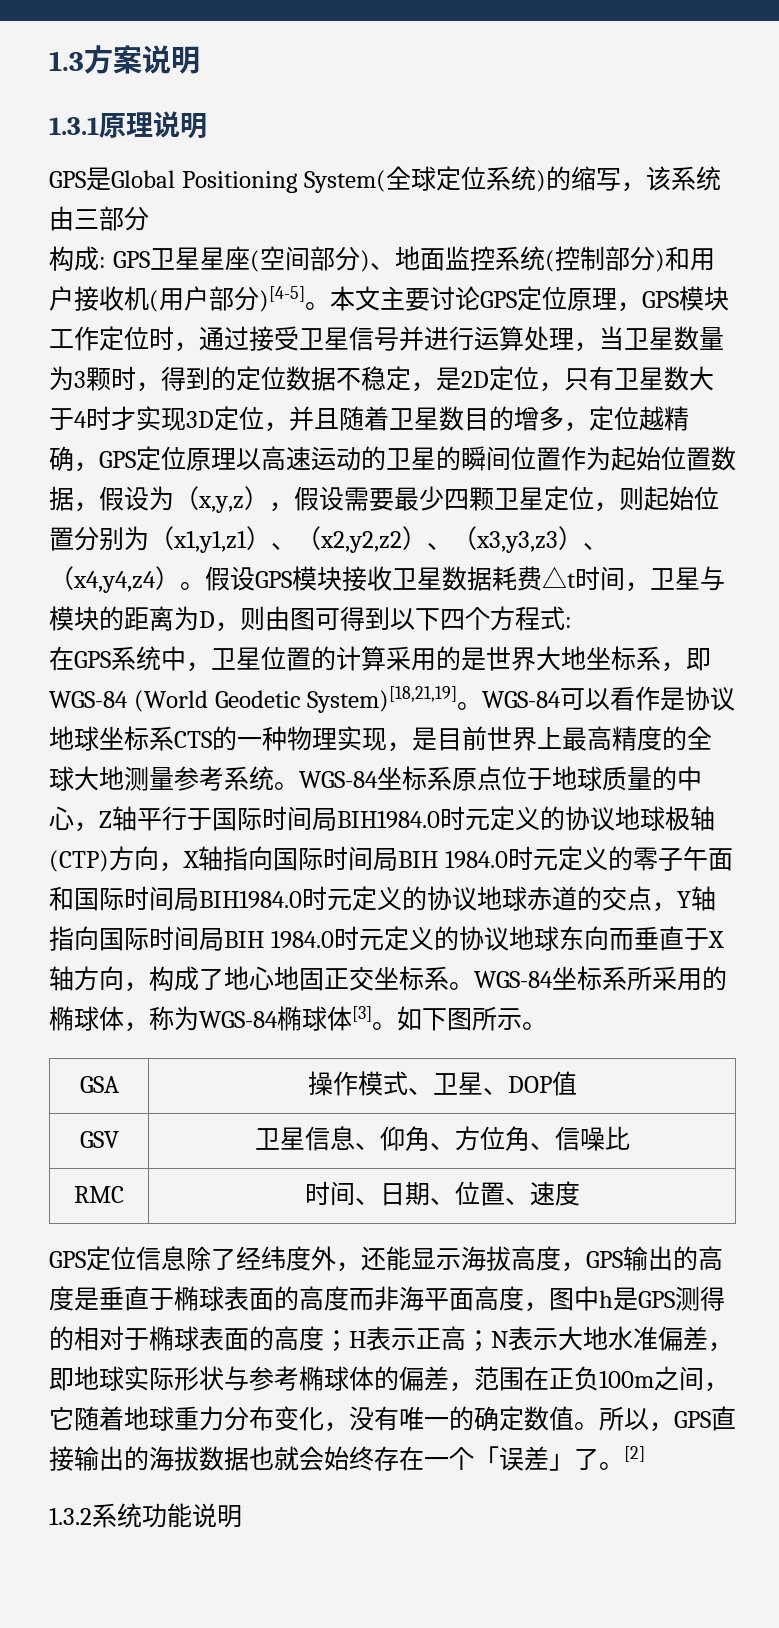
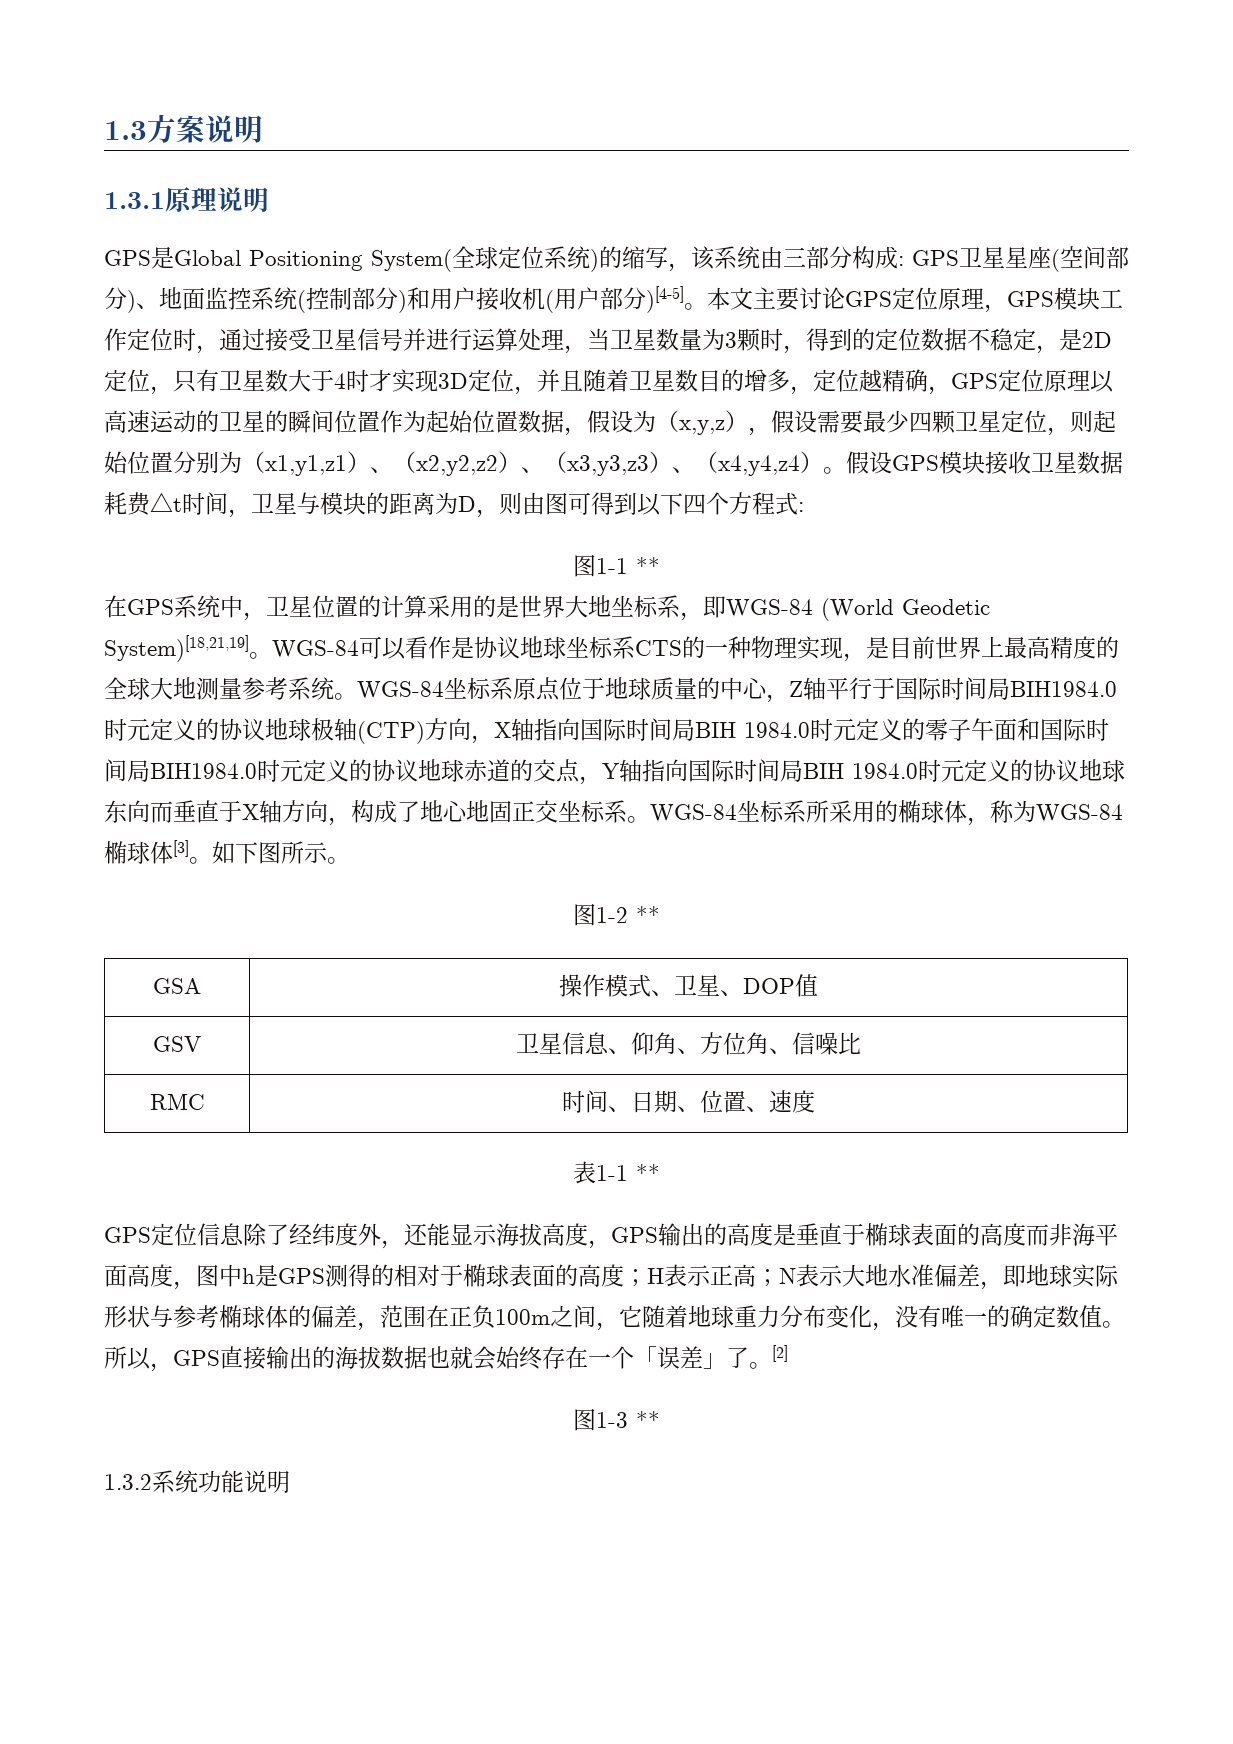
(149, 218) // -> (852, 257) none
(572, 622) none -> [573,554,660,577] // 图1-1 **
(547, 1026) none -> [573,903,660,926] // 图1-2 **
(580, 1193) none -> [573,1161,660,1184] // 表1-1 **
(645, 1454) none -> [573,1408,660,1431] // 图1-3 **

